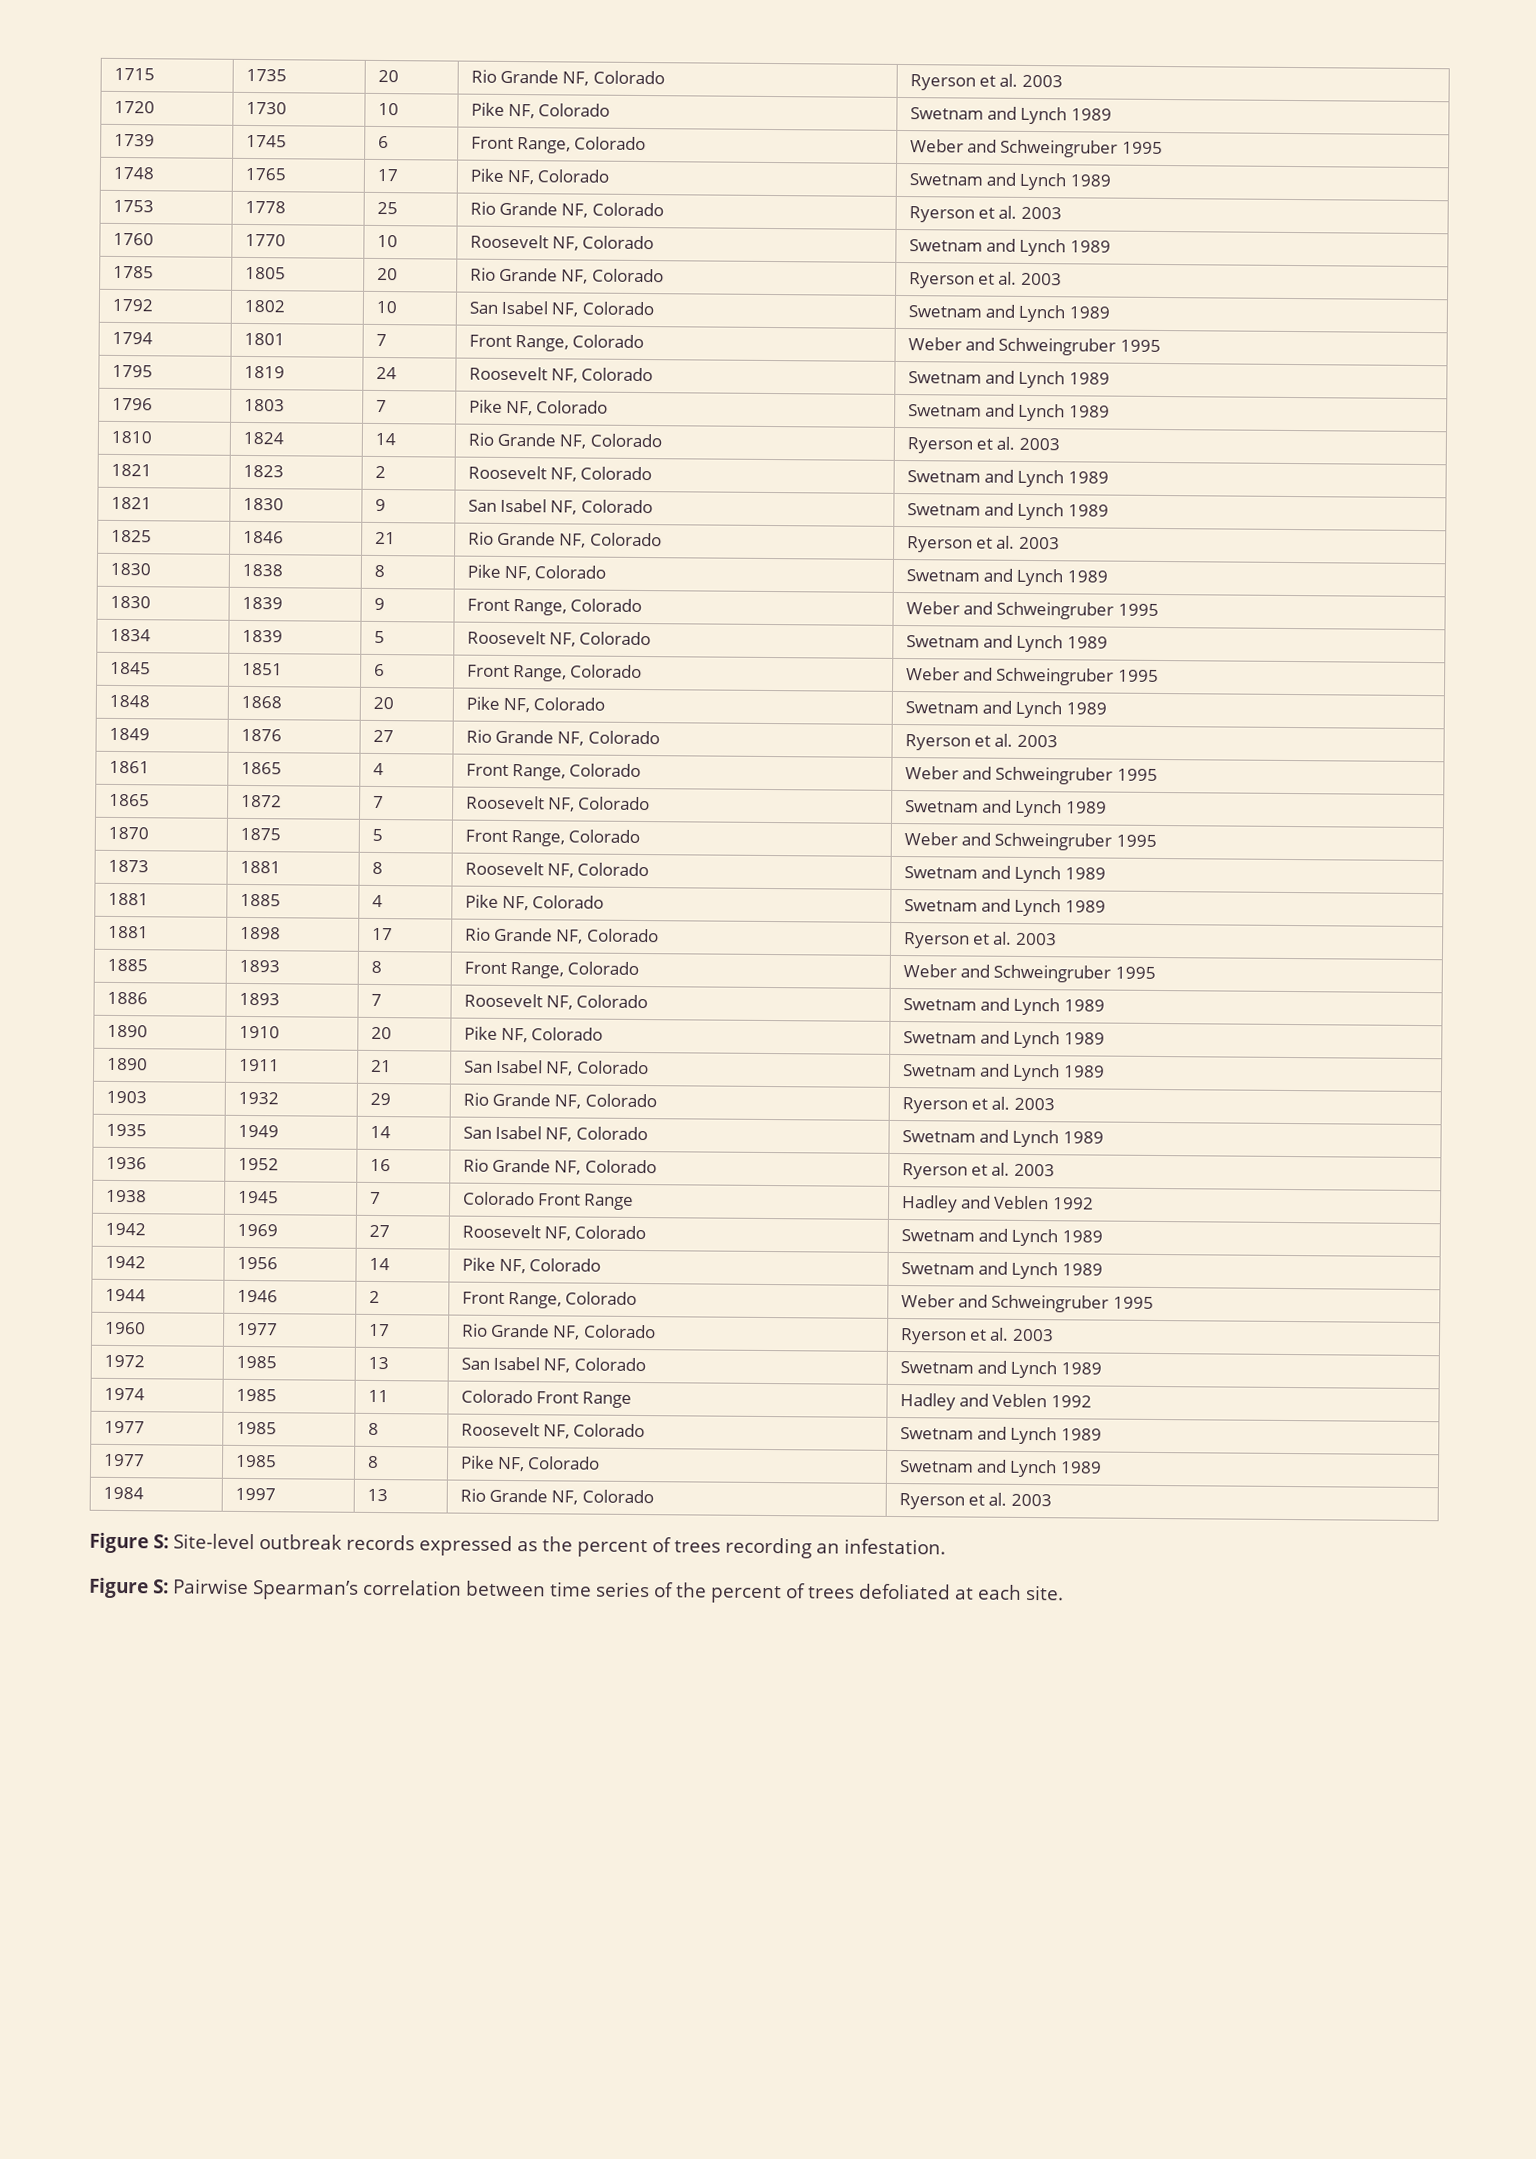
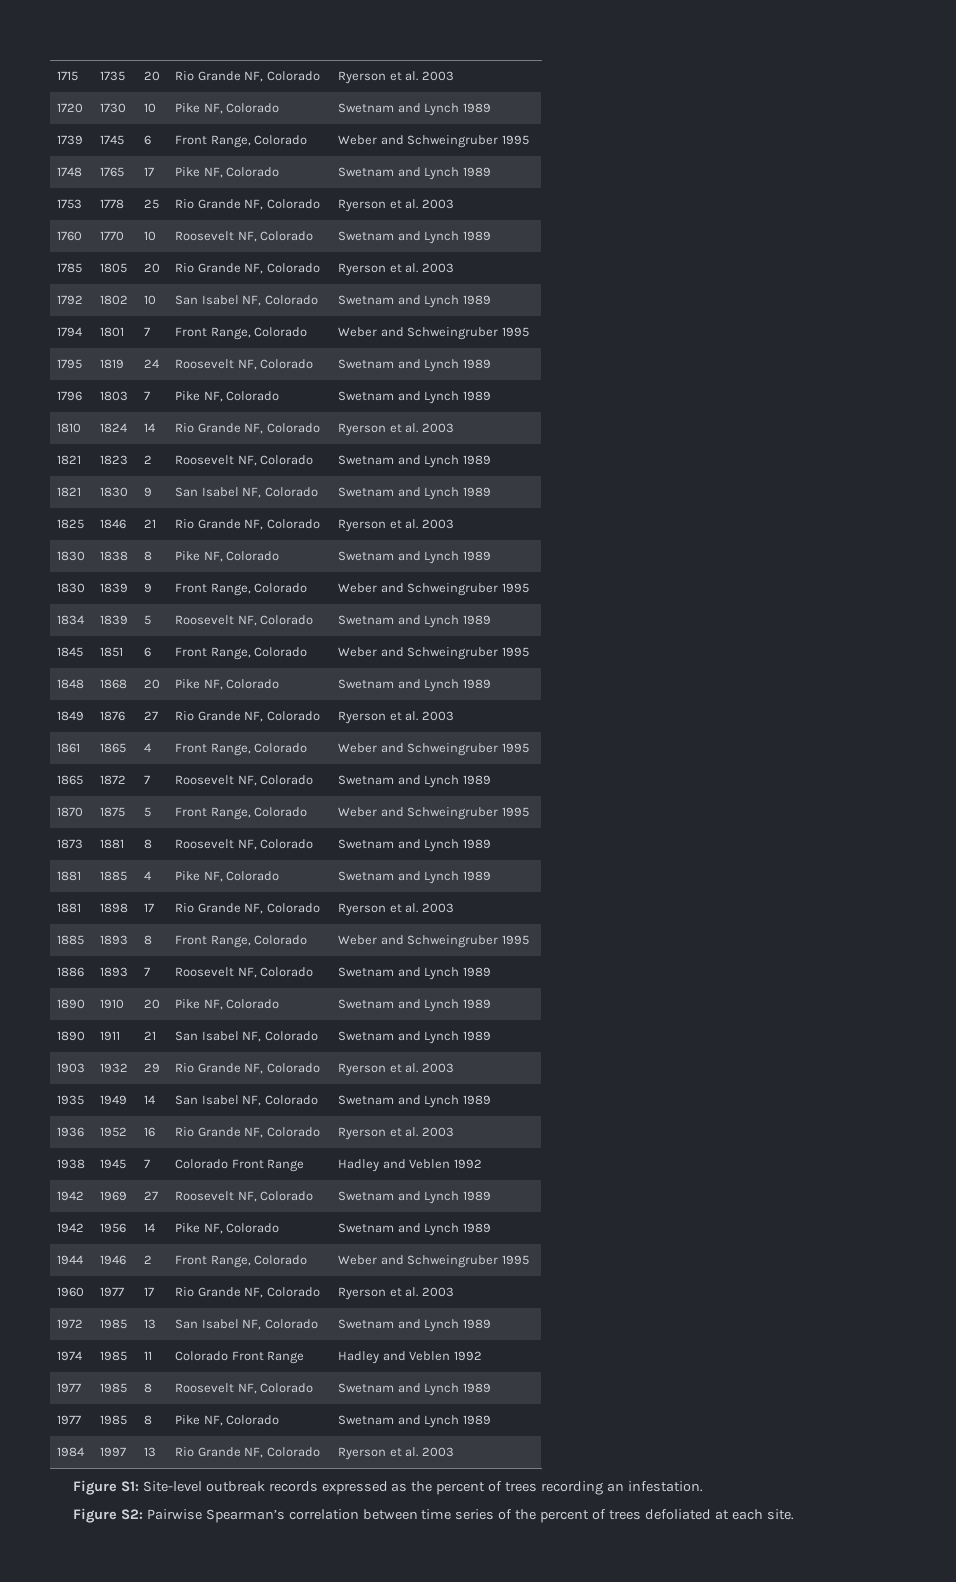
[153,1534,169,1549] S: -> [120,1481,139,1492] S1:
[153,1579,169,1594] S: -> [120,1509,143,1520] S2:

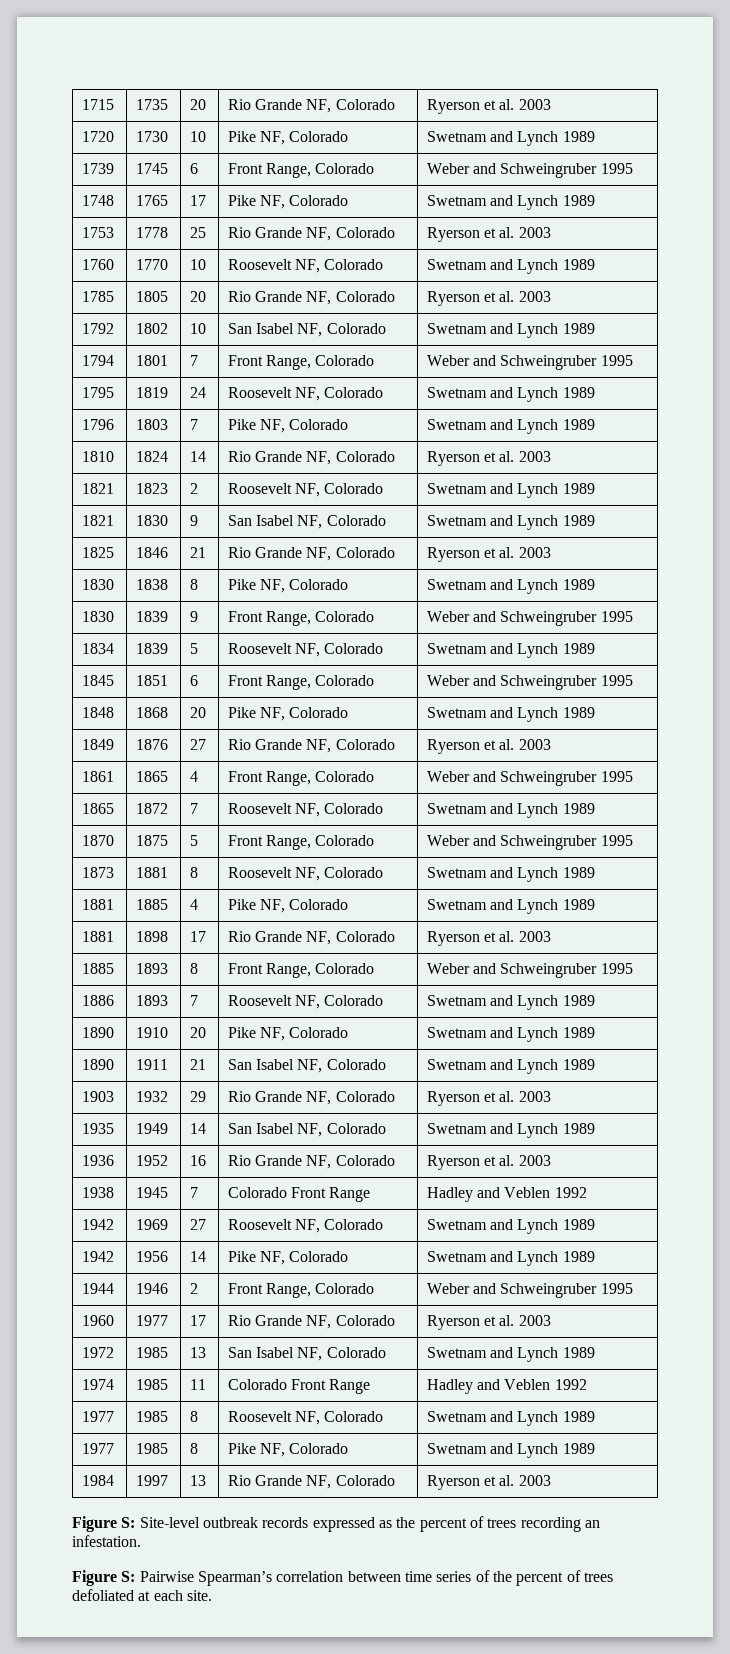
[120,1481,139,1492] S1: -> [121,1517,136,1528] S:
[120,1509,143,1520] S2: -> [121,1571,136,1582] S:

